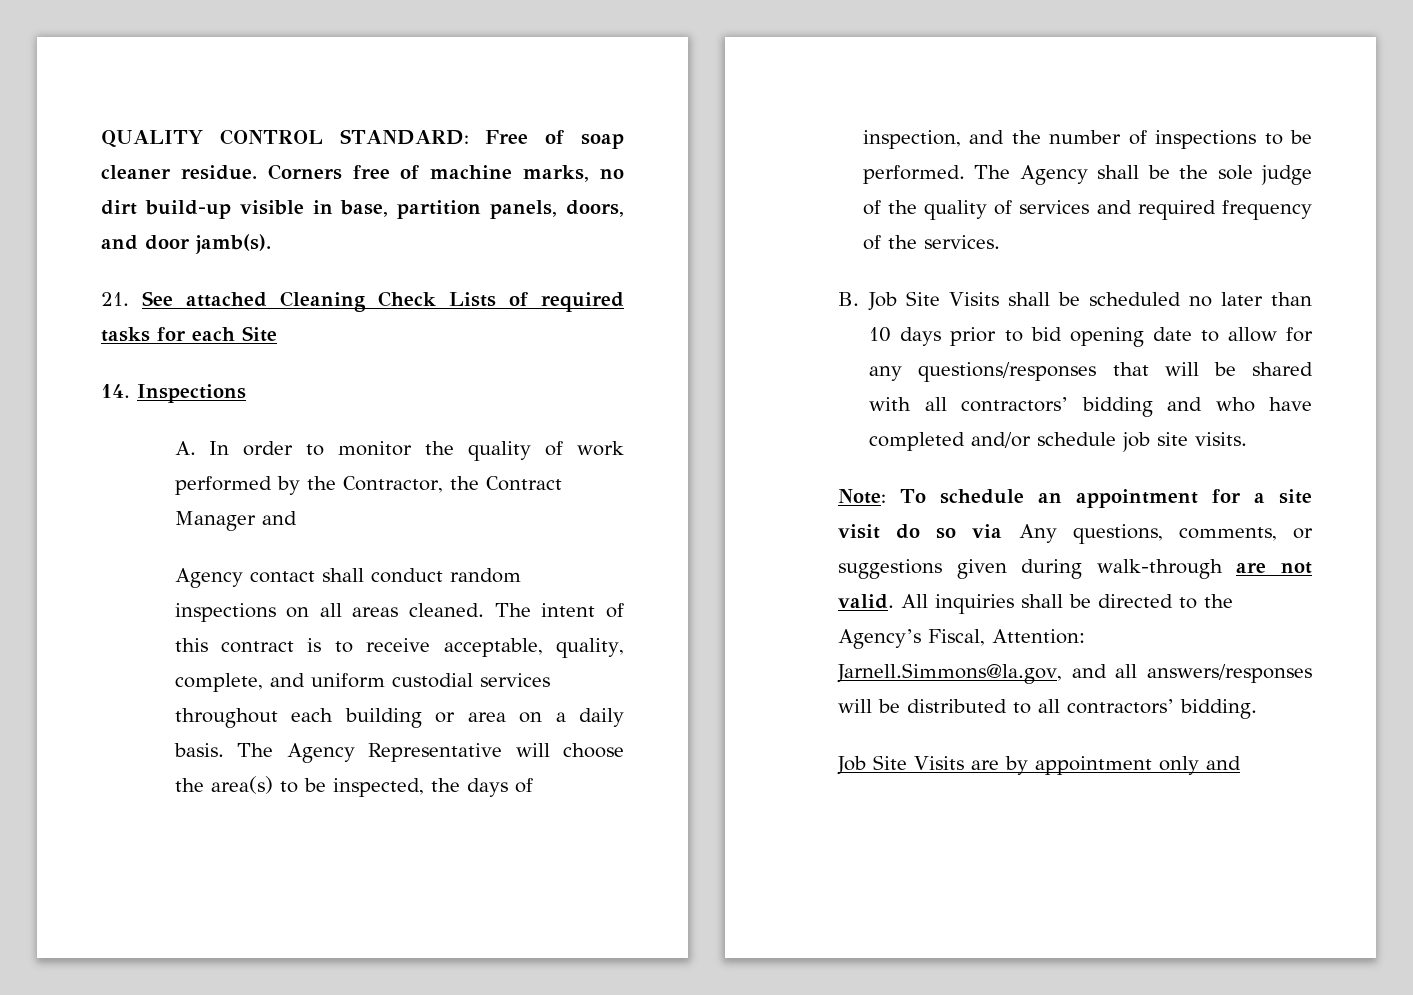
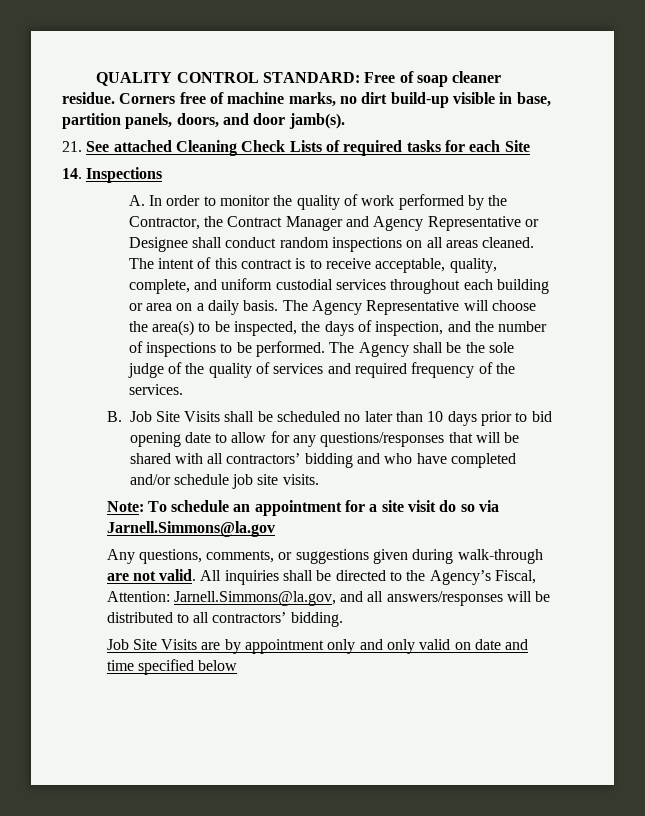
[174,568,315,588] // Agency contact -> [373,216,540,231] [128,237,188,252] Agency Representative or Designee
(1003, 531) none -> [106,521,275,537] Jarnell.Simmons@la.gov //
(1242, 763) none -> [387,639,529,654] [106,659,238,675] only valid on date and time specified below

